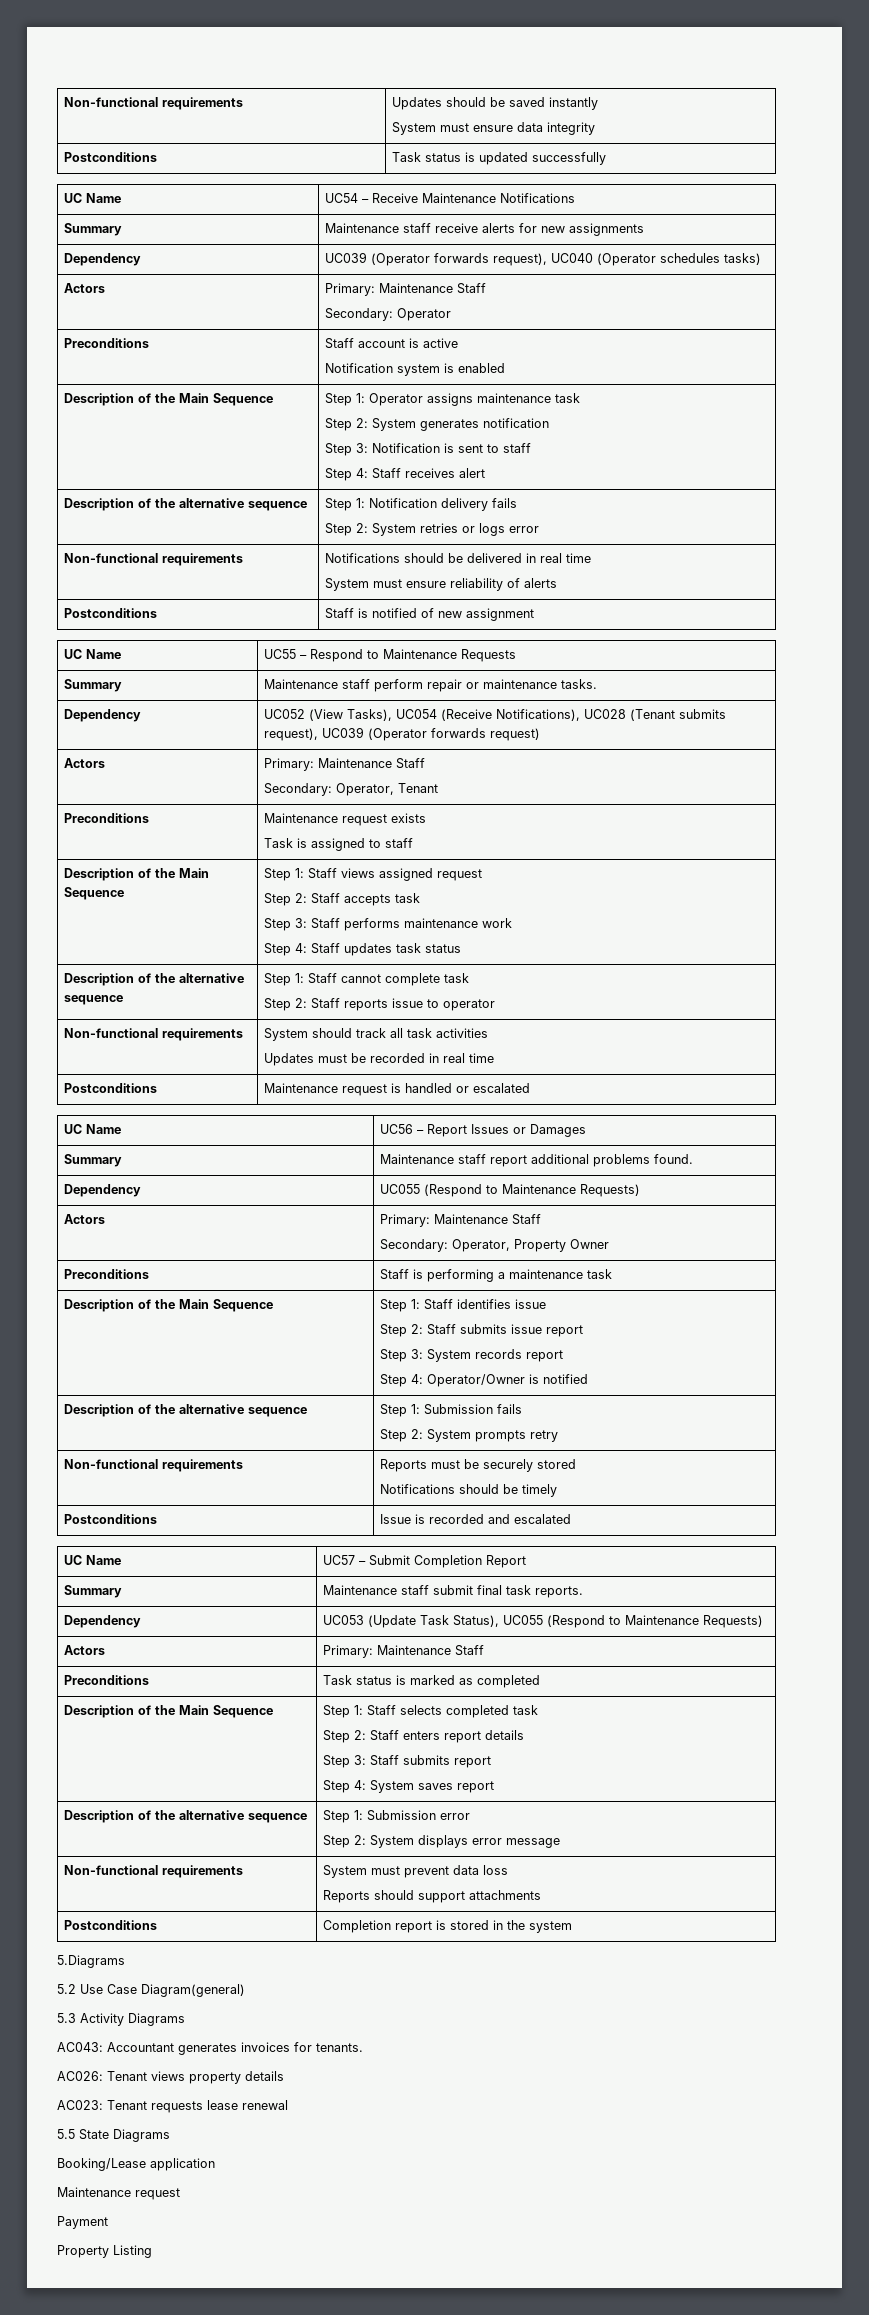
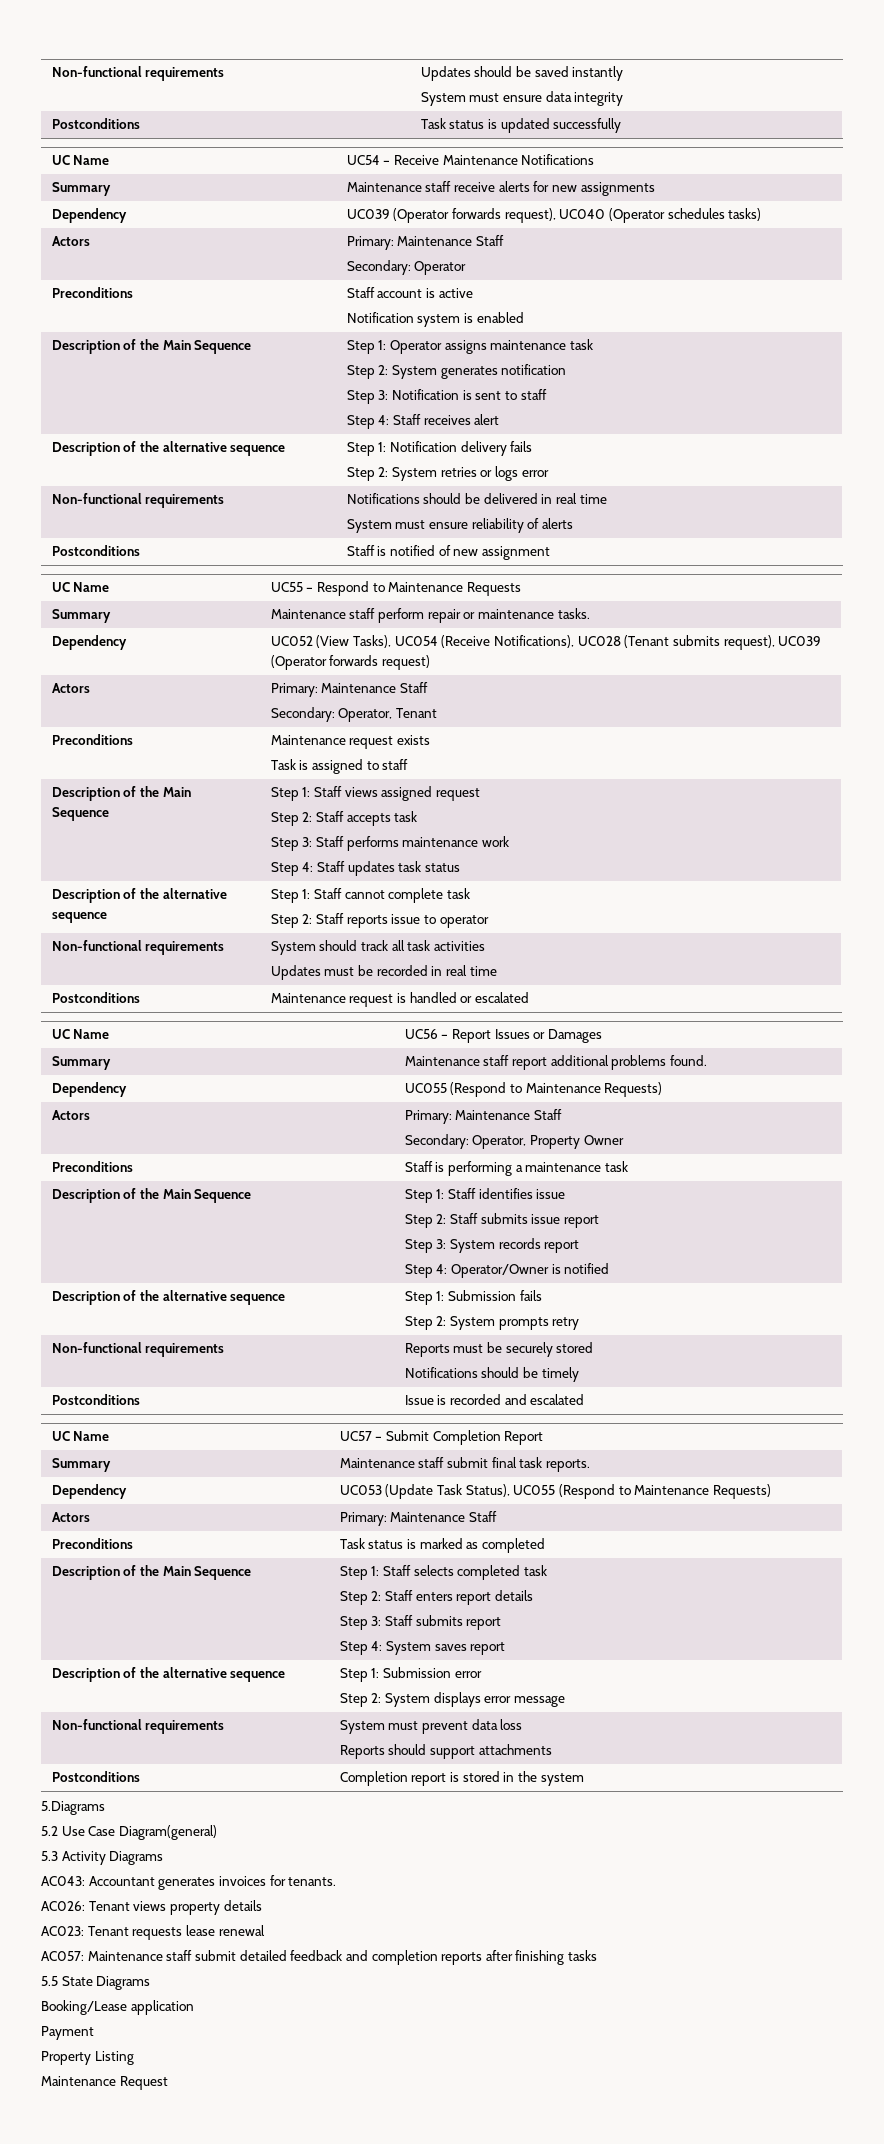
(288, 2105) none -> [41,1950,598,1965] // AC057: Maintenance staff submit detailed feedback and completion reports after finishing tasks
[57,2187,180,2200] // Maintenance request -> (194, 2007) none
(152, 2251) none -> [41,2076,168,2090] // Maintenance Request

